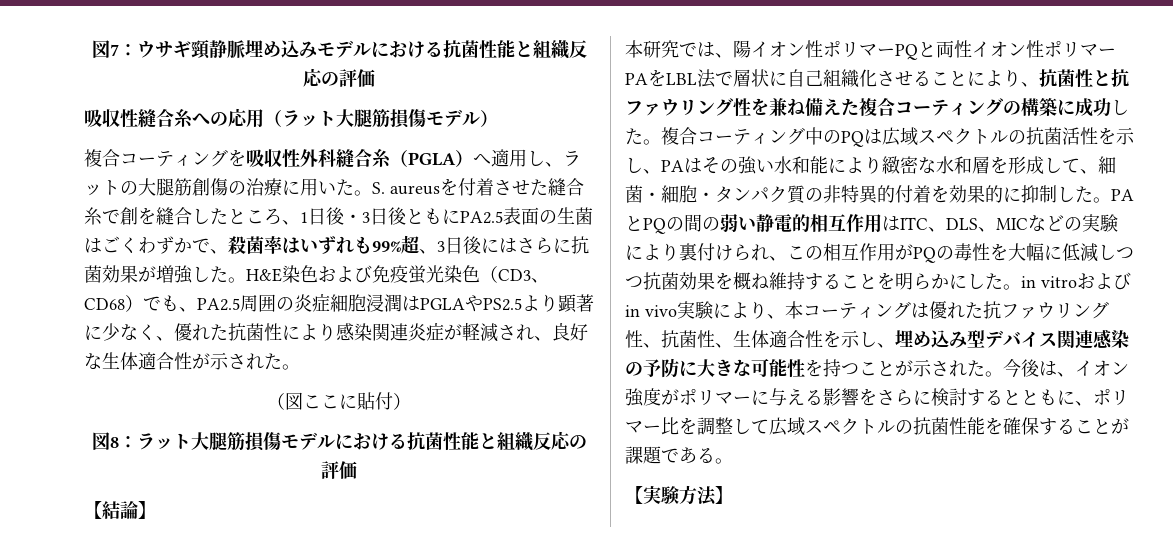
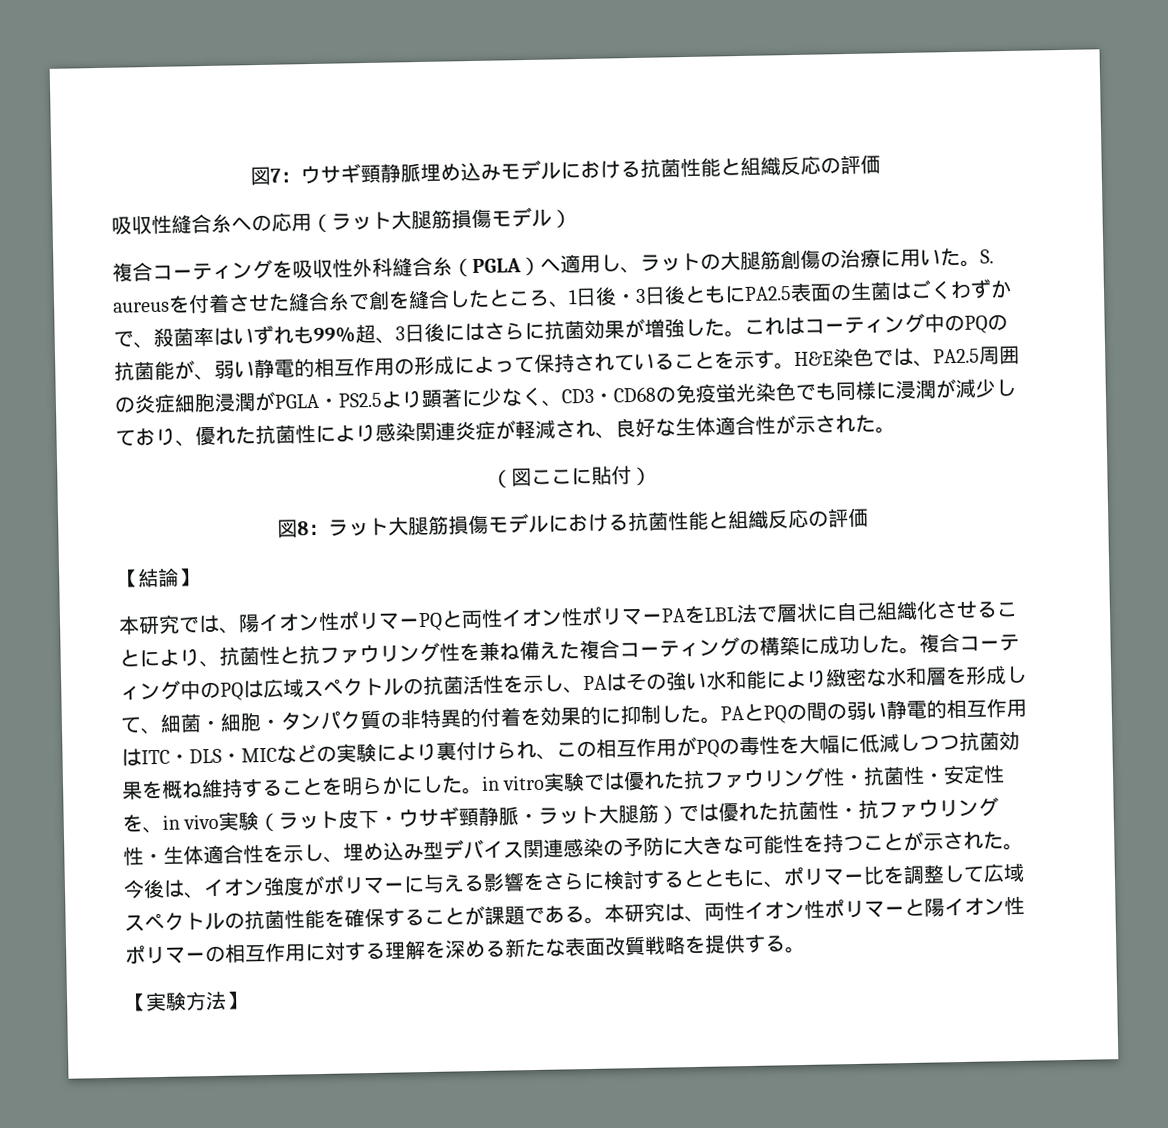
[246,265,549,284] [84,295,179,312] H&E染色および免疫蛍光染色（CD3、CD68）でも -> [744,313,1008,336] [114,347,914,381] これはコーティング中のPQの抗菌能が、弱い静電的相互作用の形成によって保持されていることを示す。H&E染色では
[402,295,483,312] はPGLAや -> [254,391,340,412] がPGLA・
(174, 338) none -> [561,378,1016,404] [115,427,196,447] CD3・CD68の免疫蛍光染色でも同様に浸潤が減少しており、
[928,218,996,232] 、DLS、 -> [169,748,242,764] ・DLS・
[1077,272,1131,290] [625,301,911,319] およびin vivo実験により、本コーティング -> [543,772,606,792] 実験で
[643,330,733,348] 、抗菌性、 -> [843,764,1006,786] [122,797,1000,834] [123,846,164,866] ・抗菌性・安定性を、in vivo実験（ラット皮下・ウサギ頸静脈・ラット大腿筋）では優れた抗菌性・抗ファウリング性・
(733, 461) none -> [604,895,1025,923] [125,934,806,965] 本研究は、両性イオン性ポリマーと陽イオン性ポリマーの相互作用に対する理解を深める新たな表面改質戦略を提供する。

